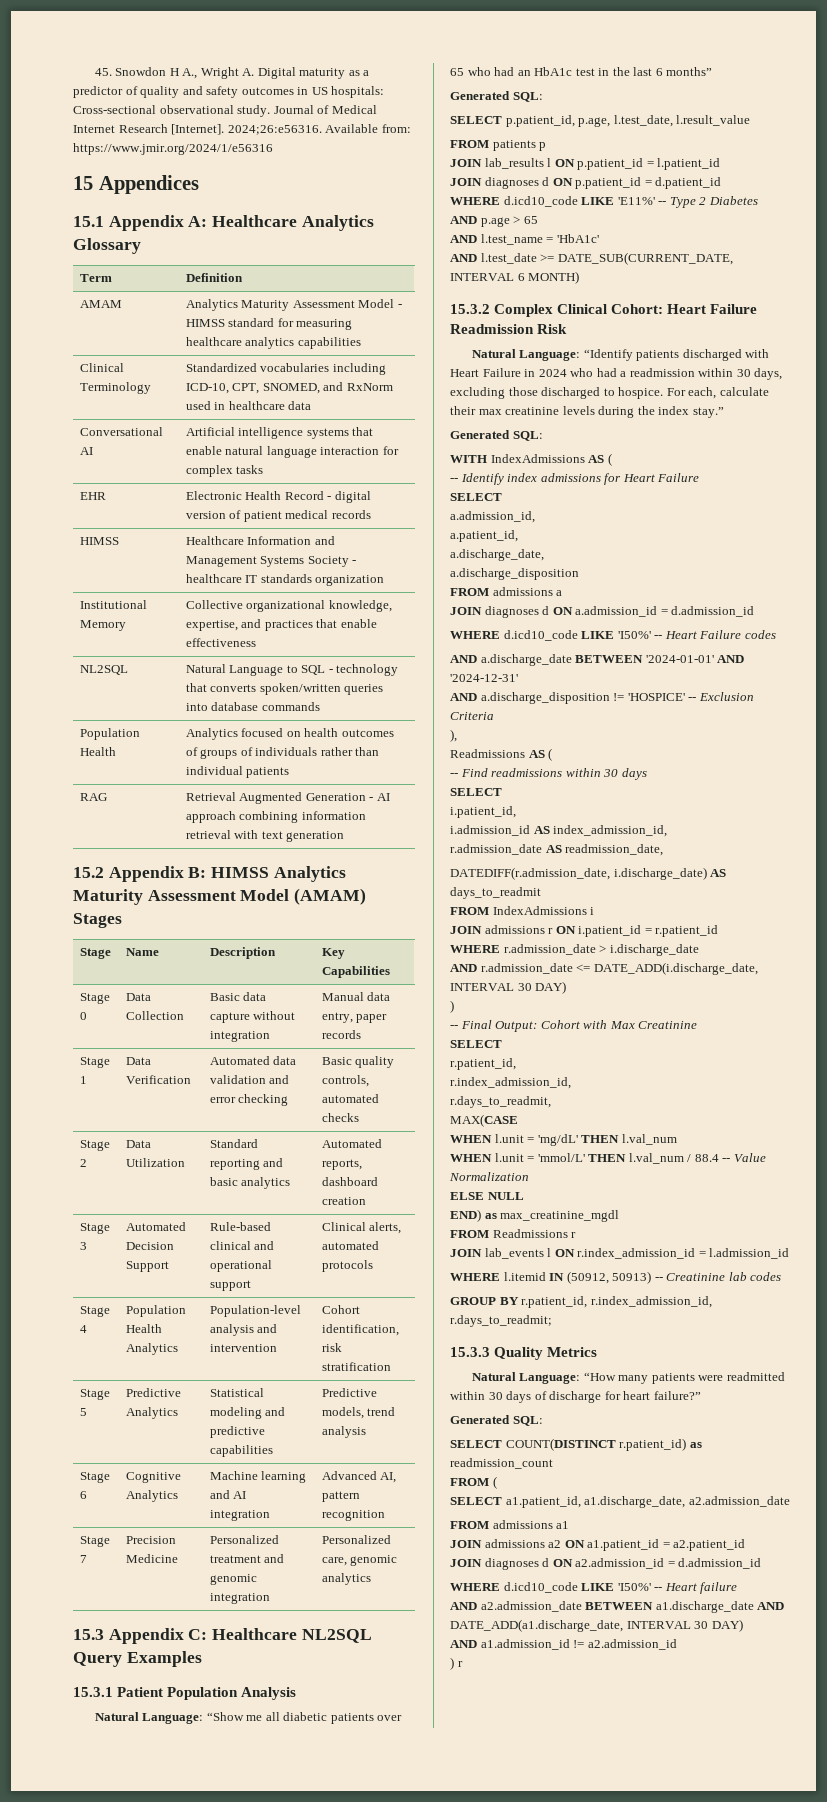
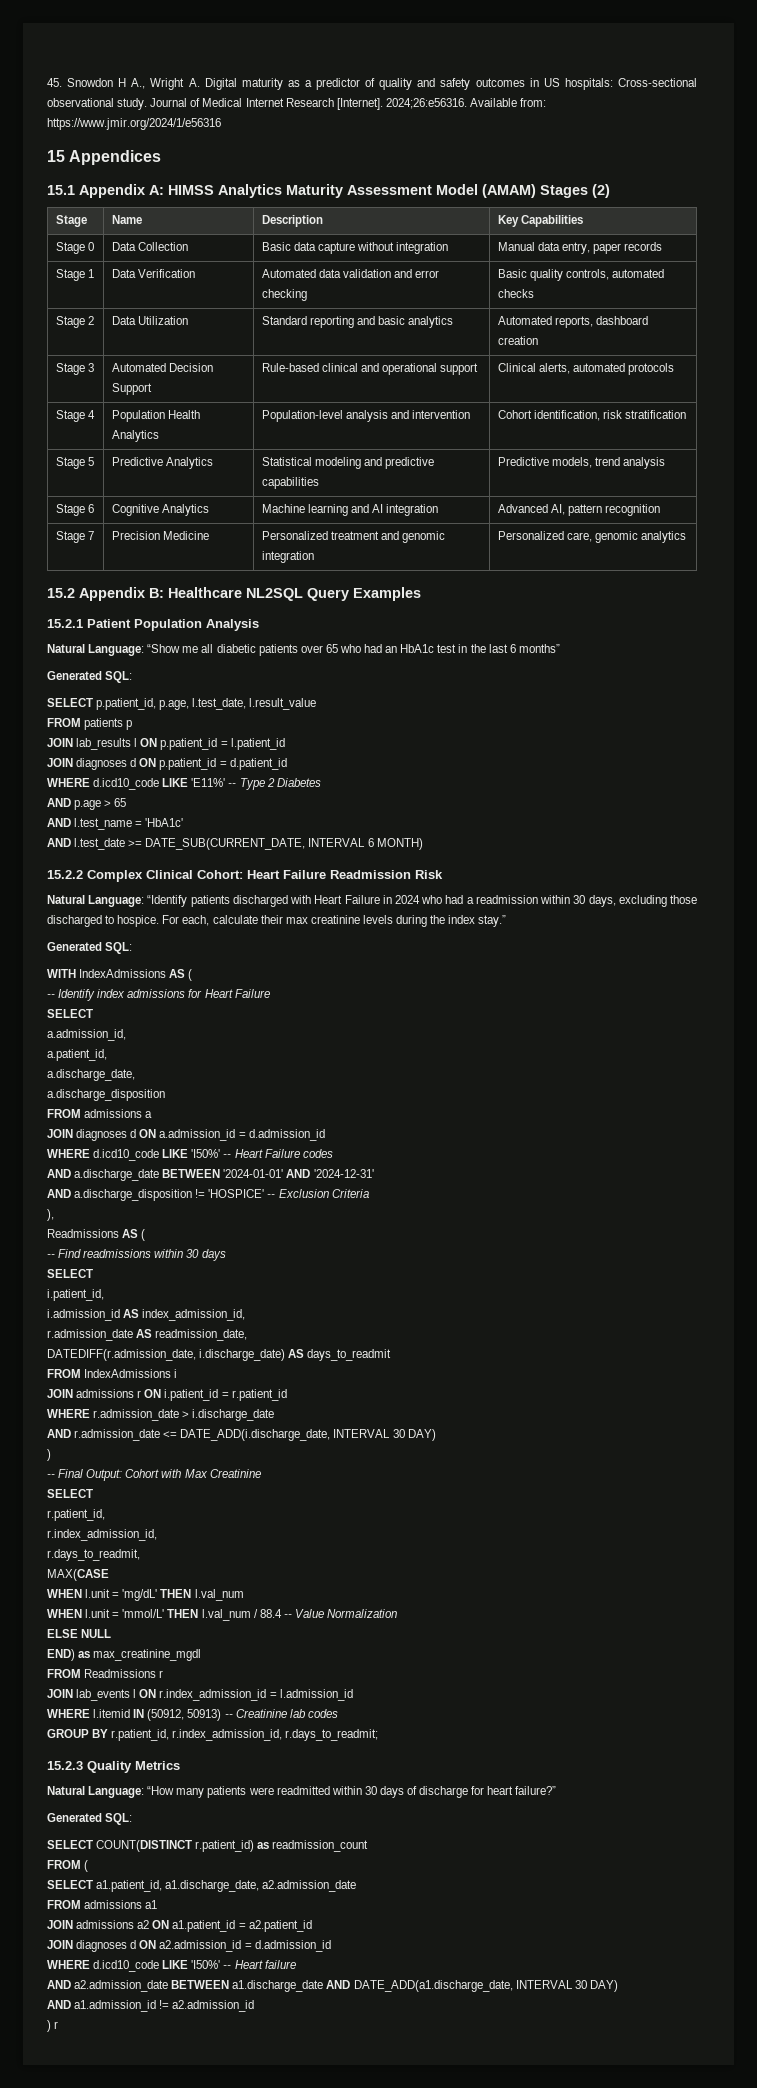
[212,215,374,231] [73,238,141,254] [79,274,112,282] [185,273,243,282] [79,300,122,308] [185,299,402,311] [185,318,353,330] [185,337,361,349] [79,363,124,372] [79,382,151,394] [185,363,386,375] [185,382,393,394] [185,401,312,410] [79,427,163,436] [79,447,93,455] [185,427,374,439] [185,446,399,458] [185,465,264,477] [79,492,106,500] [185,491,371,503] [185,510,371,522] [79,537,119,545] [185,536,335,545] [185,556,357,567] [185,574,385,586] [79,600,147,609] [79,620,126,631] [185,600,392,612] [185,619,377,631] [185,638,256,647] [79,665,128,675] [185,664,399,676] [185,683,384,695] [185,702,320,711] [79,728,140,740] [79,747,116,756] [185,728,394,740] [185,747,380,759] [185,766,290,778] [79,793,107,801] [185,792,390,804] [185,811,366,823] [185,830,345,842] [73,866,207,882] Healthcare Analytics Glossary // Term | Definition // AMAM | Analytics Maturity Assessment Model - HIMSS standard for measuring healthcare analytics capabilities // Clinical Terminology | Standardized vocabularies including ICD-10, CPT, SNOMED, and RxNorm used in healthcare data // Conversational AI | Artificial intelligence systems that enable natural language interaction for complex tasks // EHR | Electronic Health Record - digital version of patient medical records // HIMSS | Healthcare Information and Management Systems Society - healthcare IT standards organization // Institutional Memory | Collective organizational knowledge, expertise, and practices that enable effectiveness // NL2SQL | Natural Language to SQL - technology that converts spoken/written queries into database commands // Population Health | Analytics focused on health outcomes of groups of individuals rather than individual patients // RAG | Retrieval Augmented Generation - AI approach combining information retrieval with text generation // 15.2 Appendix B: -> (164, 190) none
(122, 920) none -> [592,184,610,198] (2)
[73,1628,208,1644] 15.3 Appendix C: -> [47,587,164,601] 15.2 Appendix B:
[73,1687,113,1697] 15.3.1 -> [47,619,83,628] 15.2.1
[450,304,490,314] 15.3.2 -> [47,870,83,879] 15.2.2
[450,1347,490,1357] 15.3.3 -> [47,1761,83,1770] 15.2.3

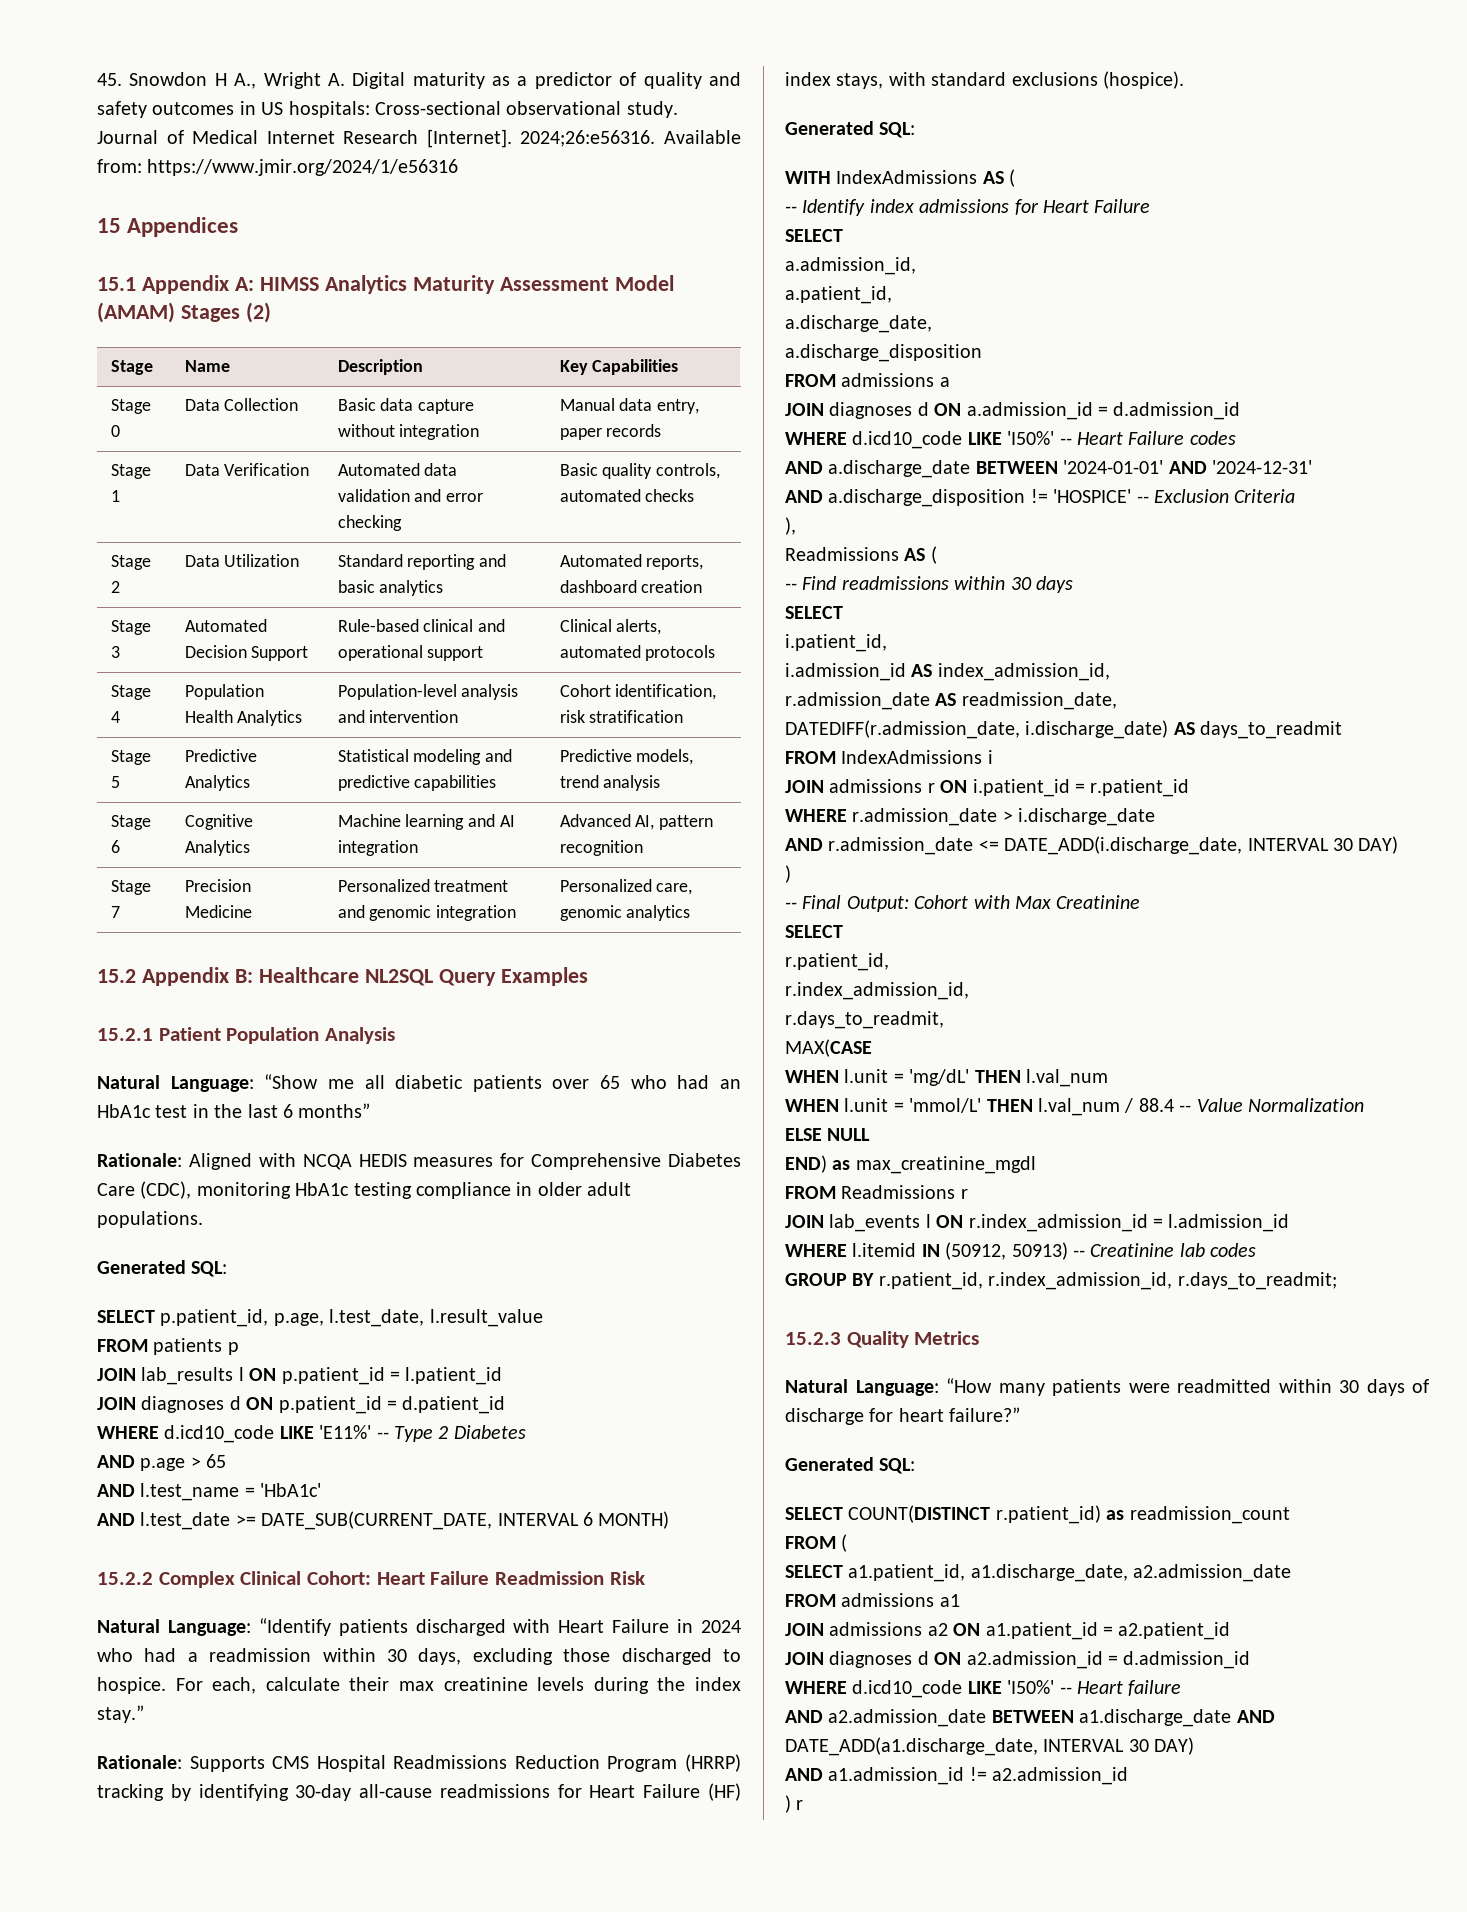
(560, 648) none -> [97,1153,741,1170] [97,1181,632,1199] [97,1211,203,1228] // Rationale: Aligned with NCQA HEDIS measures for Comprehensive Diabetes Care (CDC), monitoring HbA1c testing compliance in older adult populations.
(507, 921) none -> [97,1754,741,1772] [97,1783,741,1801] [785,71,1184,89] // Rationale: Supports CMS Hospital Readmissions Reduction Program (HRRP) tracking by identifying 30-day all-cause readmissions for Heart Failure (HF) index stays, with standard exclusions (hospice).

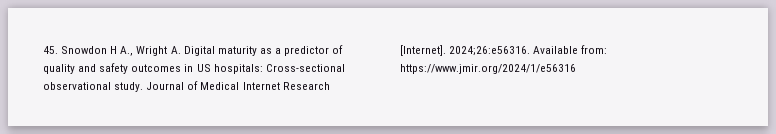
[97,217,239,237] [97,275,674,294] [97,302,271,323] [110,360,153,375] [184,360,230,372] [337,359,423,375] [559,359,679,375] [110,399,151,414] [110,425,120,437] [184,398,299,411] [337,398,475,414] [337,424,480,440] [559,398,700,414] [559,424,662,440] [110,464,151,479] [110,490,120,502] [184,463,310,476] [337,463,458,476] [337,489,484,502] [337,515,402,531] [559,463,721,479] [559,489,695,502] [110,555,151,570] [110,581,120,593] [184,554,300,567] [337,554,507,570] [337,580,444,596] [559,554,704,570] [559,580,703,593] [110,620,151,635] [110,646,120,658] [184,619,267,632] [184,645,309,661] [337,619,506,632] [337,645,484,661] [559,619,662,635] [559,645,716,661] [110,685,151,700] [110,711,120,723] [184,684,264,700] [184,710,303,726] [337,684,519,700] [337,710,459,723] [559,684,717,700] [559,710,684,723] [110,750,151,765] [110,776,120,788] [184,749,257,762] [184,775,250,791] [337,749,513,765] [337,775,497,791] [559,749,694,765] [559,775,661,791] [110,815,151,830] [110,840,120,853] [184,814,253,830] [184,840,250,856] [337,814,516,830] [337,840,418,856] [559,814,714,830] [559,840,643,856] [110,880,151,895] [110,906,120,918] [184,879,251,892] [184,905,252,918] [337,879,509,892] [337,905,517,921] [559,879,693,895] [559,905,691,921] [97,967,588,986] [97,1027,396,1044] [97,1074,741,1092] [97,1103,371,1118] [97,1153,741,1170] [97,1181,632,1199] [97,1211,203,1228] [97,1260,228,1277] [97,1309,543,1327] [97,1338,239,1355] [97,1367,503,1385] [97,1396,506,1414] [97,1425,526,1443] [97,1454,227,1471] [97,1483,322,1501] [97,1511,670,1530] [97,1571,645,1588] [97,1618,742,1636] [97,1648,741,1665] [97,1677,742,1694] [97,1705,144,1723] [97,1754,741,1772] [97,1783,741,1801] [785,71,1184,89] [785,121,916,138] [785,169,1016,187] [785,199,1151,216] [785,229,843,242] [785,257,916,275] [785,286,892,304] [785,315,932,333] [785,344,982,362] [785,373,950,387] [785,402,1241,420] [785,431,1236,449] [785,460,1312,478] [785,489,1296,507] [785,517,796,535] [785,546,937,564] [785,576,1073,593] [785,606,843,619] [785,634,887,652] [785,663,1110,681] [785,692,1117,710] [785,720,1343,739] [785,750,993,764] [785,779,1190,797] [785,808,1156,826] [785,836,1399,855] [785,865,791,883] [785,895,1141,912] [785,925,843,938] [785,953,889,971] [785,982,969,1000] [785,1011,944,1029] [785,1039,872,1057] [785,1069,1108,1087] [785,1098,1364,1116] [785,1128,871,1141] [785,1155,1036,1174] [785,1185,968,1199] [785,1214,1290,1232] [785,1242,1257,1260] [785,1272,1337,1290] [785,1331,980,1348] [785,1378,1429,1396] [785,1407,1021,1425] [785,1457,916,1474] [785,1505,1290,1524] [785,1534,848,1552] [785,1564,1292,1582] [785,1593,960,1607] [785,1622,1231,1640] [785,1651,1251,1669] [785,1680,1182,1698] [785,1709,1275,1727] [785,1737,1195,1756] [785,1767,1129,1785] [785,1795,804,1813] // 15 Appendices // 15.1 Appendix A: HIMSS Analytics Maturity Assessment Model (AMAM) Stages (2) // Stage | Name | Description | Key Capabilities // Stage 0 | Data Collection | Basic data capture without integration | Manual data entry, paper records // Stage 1 | Data Verification | Automated data validation and error checking | Basic quality controls, automated checks // Stage 2 | Data Utilization | Standard reporting and basic analytics | Automated reports, dashboard creation // Stage 3 | Automated Decision Support | Rule-based clinical and operational support | Clinical alerts, automated protocols // Stage 4 | Population Health Analytics | Population-level analysis and intervention | Cohort identification, risk stratification // Stage 5 | Predictive Analytics | Statistical modeling and predictive capabilities | Predictive models, trend analysis // Stage 6 | Cognitive Analytics | Machine learning and AI integration | Advanced AI, pattern recognition // Stage 7 | Precision Medicine | Personalized treatment and genomic integration | Personalized care, genomic analytics // 15.2 Appendix B: Healthcare NL2SQL Query Examples // 15.2.1 Patient Population Analysis // Natural Language: “Show me all diabetic patients over 65 who had an HbA1c test in the last 6 months” // Rationale: Aligned with NCQA HEDIS measures for Comprehensive Diabetes Care (CDC), monitoring HbA1c testing compliance in older adult populations. // Generated SQL: // SELECT p.patient_id, p.age, l.test_date, l.result_value // FROM patients p // JOIN lab_results l ON p.patient_id = l.patient_id // JOIN diagnoses d ON p.patient_id = d.patient_id // WHERE d.icd10_code LIKE 'E11%' -- Type 2 Diabetes // AND p.age > 65 // AND l.test_name = 'HbA1c' // AND l.test_date >= DATE_SUB(CURRENT_DATE, INTERVAL 6 MONTH) // 15.2.2 Complex Clinical Cohort: Heart Failure Readmission Risk // Natural Language: “Identify patients discharged with Heart Failure in 2024 who had a readmission within 30 days, excluding those discharged to hospice. For each, calculate their max creatinine levels during the index stay.” // Rationale: Supports CMS Hospital Readmissions Reduction Program (HRRP) tracking by identifying 30-day all-cause readmissions for Heart Failure (HF) index stays, with standard exclusions (hospice). // Generated SQL: // WITH IndexAdmissions AS ( // -- Identify index admissions for Heart Failure // SELECT // a.admission_id, // a.patient_id, // a.discharge_date, // a.discharge_disposition // FROM admissions a // JOIN diagnoses d ON a.admission_id = d.admission_id // WHERE d.icd10_code LIKE 'I50%' -- Heart Failure codes // AND a.discharge_date BETWEEN '2024-01-01' AND '2024-12-31' // AND a.discharge_disposition != 'HOSPICE' -- Exclusion Criteria // ), // Readmissions AS ( // -- Find readmissions within 30 days // SELECT // i.patient_id, // i.admission_id AS index_admission_id, // r.admission_date AS readmission_date, // DATEDIFF(r.admission_date, i.discharge_date) AS days_to_readmit // FROM IndexAdmissions i // JOIN admissions r ON i.patient_id = r.patient_id // WHERE r.admission_date > i.discharge_date // AND r.admission_date <= DATE_ADD(i.discharge_date, INTERVAL 30 DAY) // ) // -- Final Output: Cohort with Max Creatinine // SELECT // r.patient_id, // r.index_admission_id, // r.days_to_readmit, // MAX(CASE // WHEN l.unit = 'mg/dL' THEN l.val_num // WHEN l.unit = 'mmol/L' THEN l.val_num / 88.4 -- Value Normalization // ELSE NULL // END) as max_creatinine_mgdl // FROM Readmissions r // JOIN lab_events l ON r.index_admission_id = l.admission_id // WHERE l.itemid IN (50912, 50913) -- Creatinine lab codes // GROUP BY r.patient_id, r.index_admission_id, r.days_to_readmit; // 15.2.3 Quality Metrics // Natural Language: “How many patients were readmitted within 30 days of discharge for heart failure?” // Generated SQL: // SELECT COUNT(DISTINCT r.patient_id) as readmission_count // FROM ( // SELECT a1.patient_id, a1.discharge_date, a2.admission_date // FROM admissions a1 // JOIN admissions a2 ON a1.patient_id = a2.patient_id // JOIN diagnoses d ON a2.admission_id = d.admission_id // WHERE d.icd10_code LIKE 'I50%' -- Heart failure // AND a2.admission_date BETWEEN a1.discharge_date AND DATE_ADD(a1.discharge_date, INTERVAL 30 DAY) // AND a1.admission_id != a2.admission_id // ) r -> (576, 69) none

